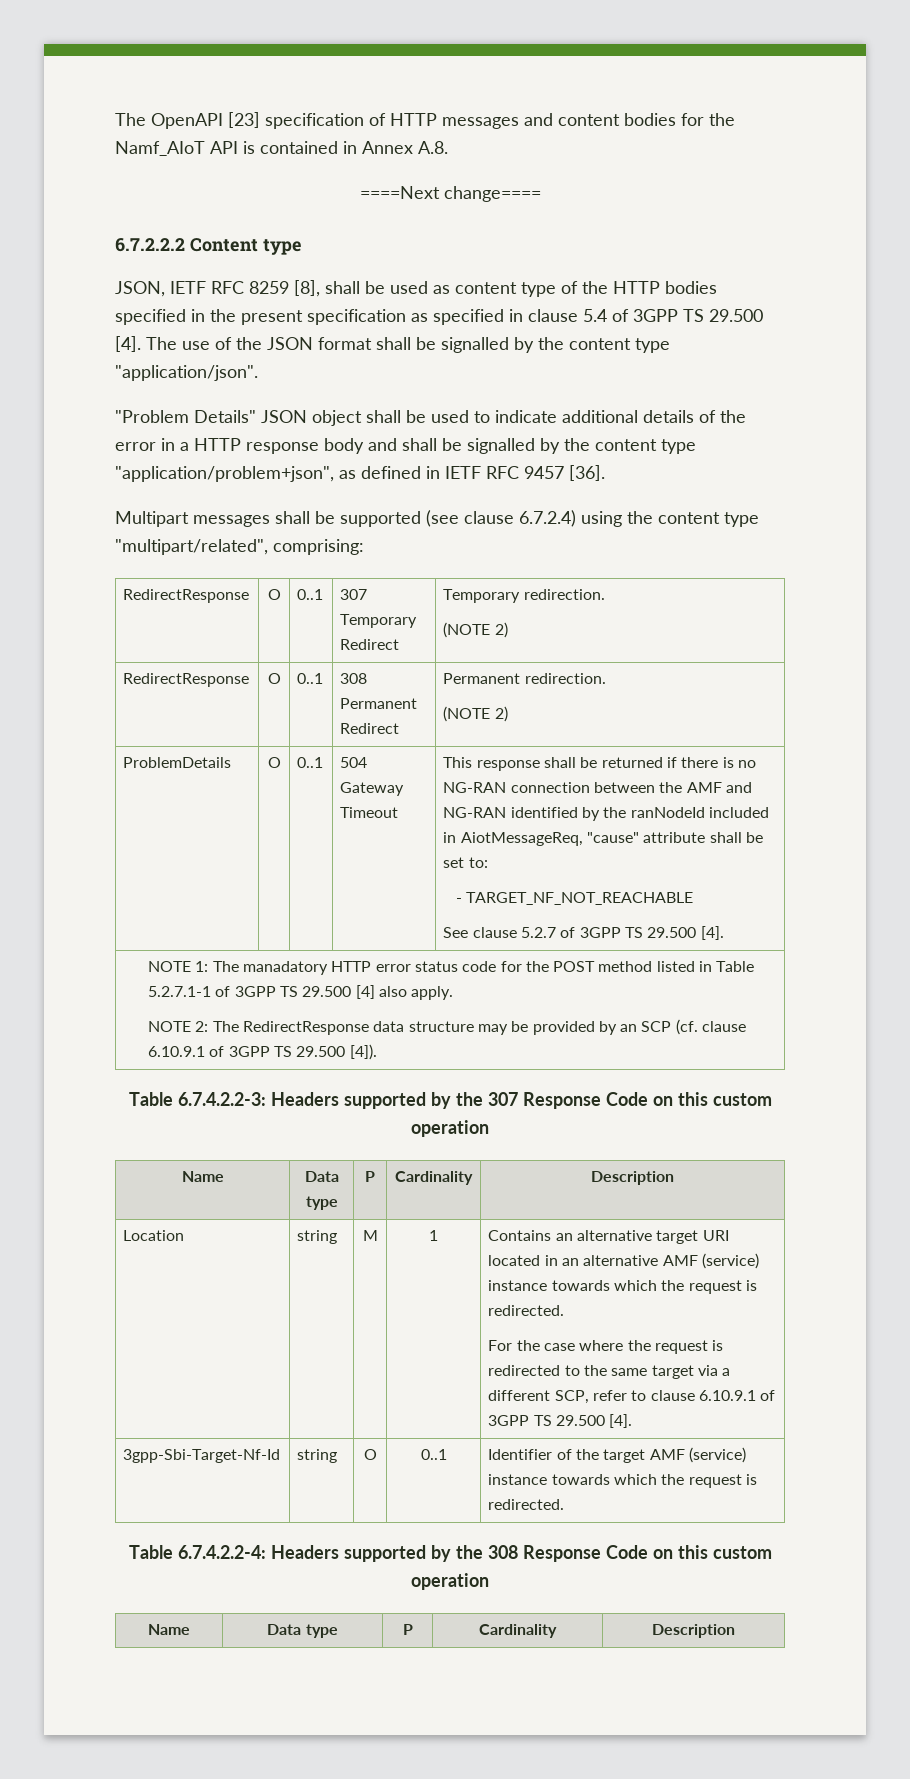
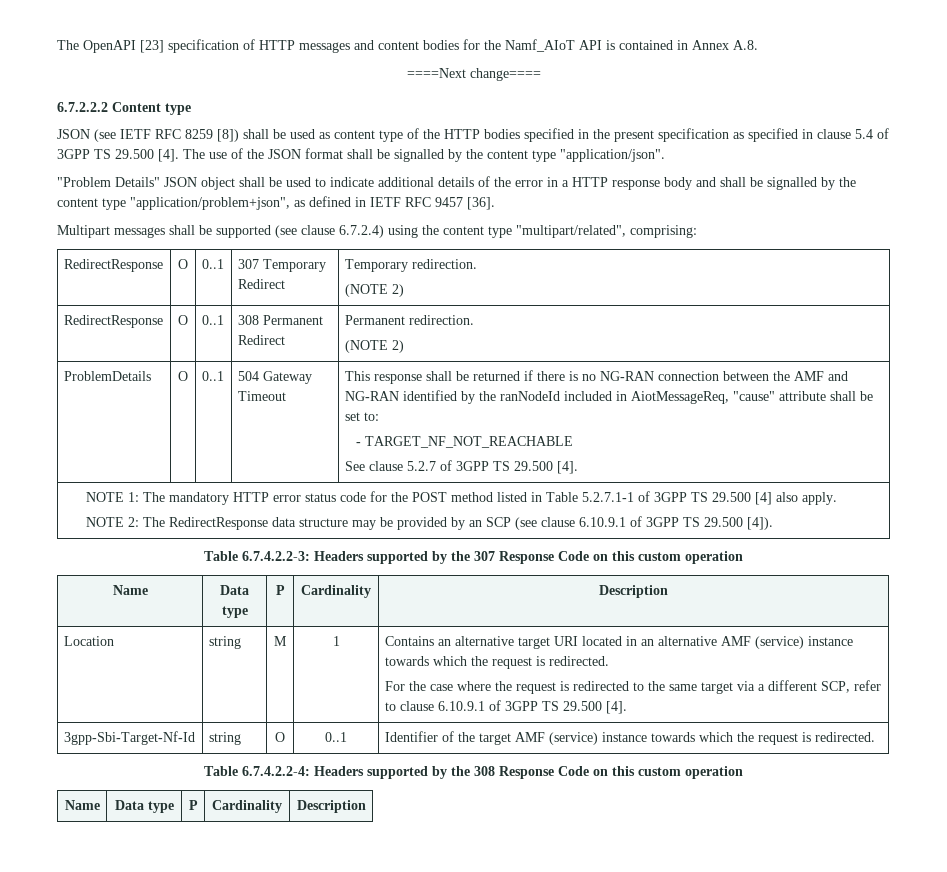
[115,281,165,297] JSON, -> [57,129,116,142] JSON (see
[294,280,320,297] [8], -> [217,129,239,142] [8])
[242,961,328,975] manadatory -> [169,492,230,505] mandatory
[675,1019,698,1035] (cf. -> [515,517,538,530] (see

